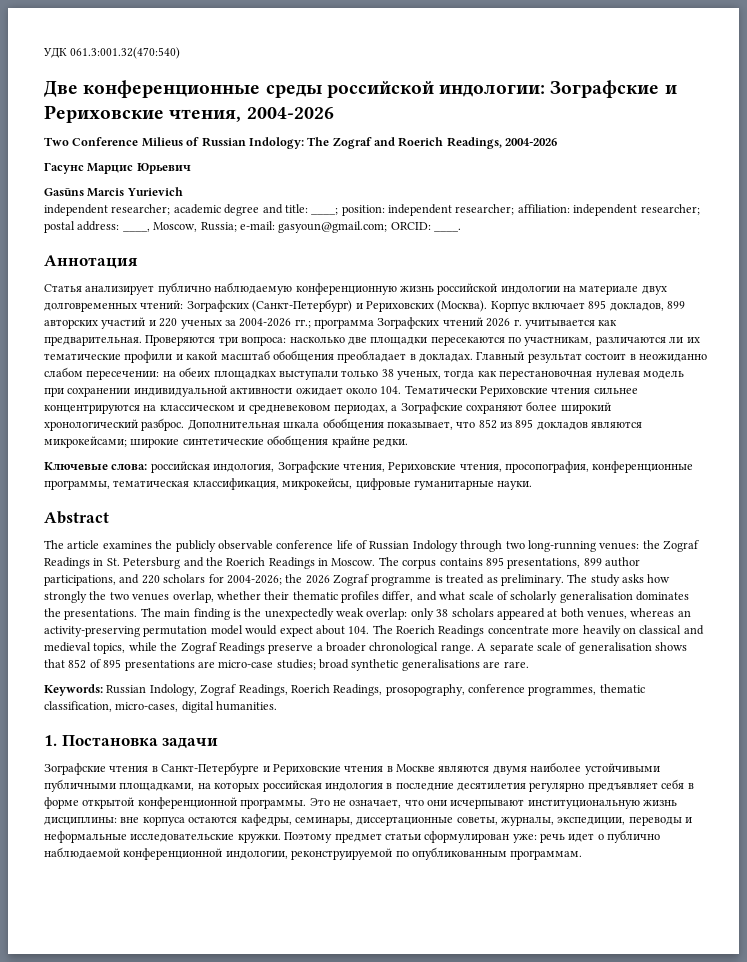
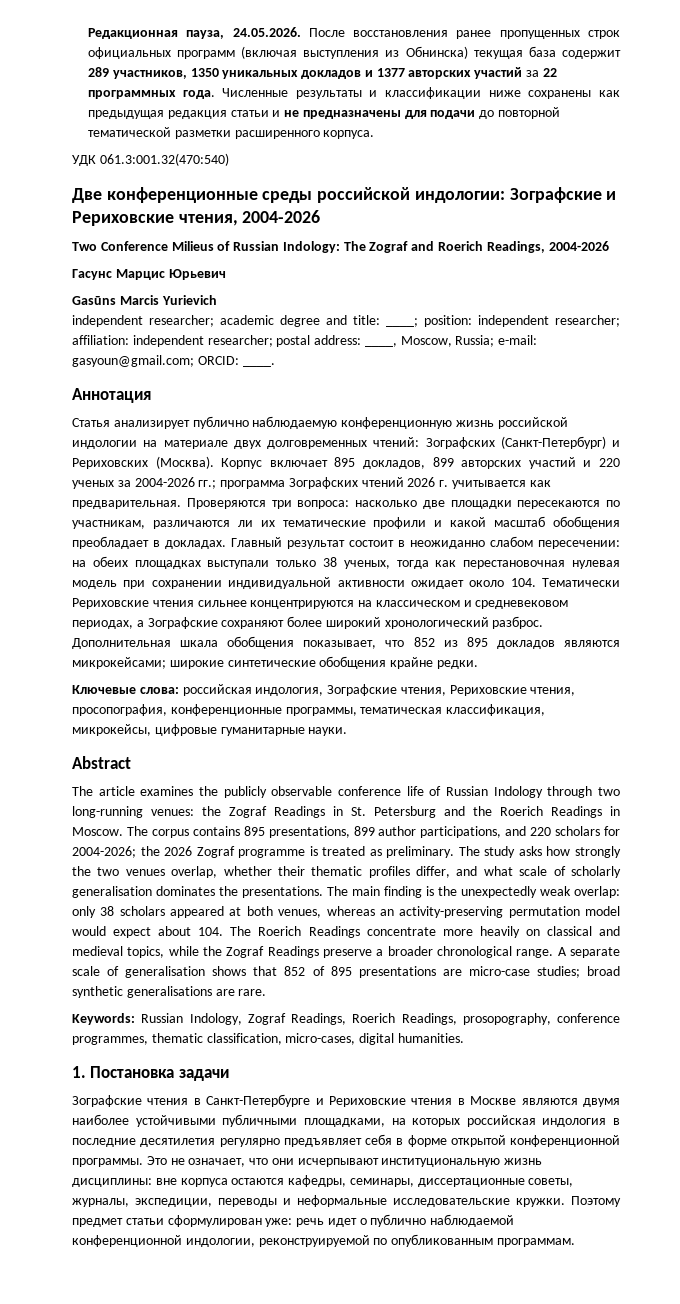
(43, 52) none -> [87,27,620,39] [87,46,621,59] [87,67,557,79] [87,87,620,99] [87,107,560,119] [87,127,375,139] Редакционная пауза, 24.05.2026. После восстановления ранее пропущенных строк официальных программ (включая выступления из Обнинска) текущая база содержит 289 участников, 1350 уникальных докладов и 1377 авторских участий за 22 программных года. Численные результаты и классификации ниже сохранены как предыдущая редакция статьи и не предназначены для подачи до повторной тематической разметки расширенного корпуса. //

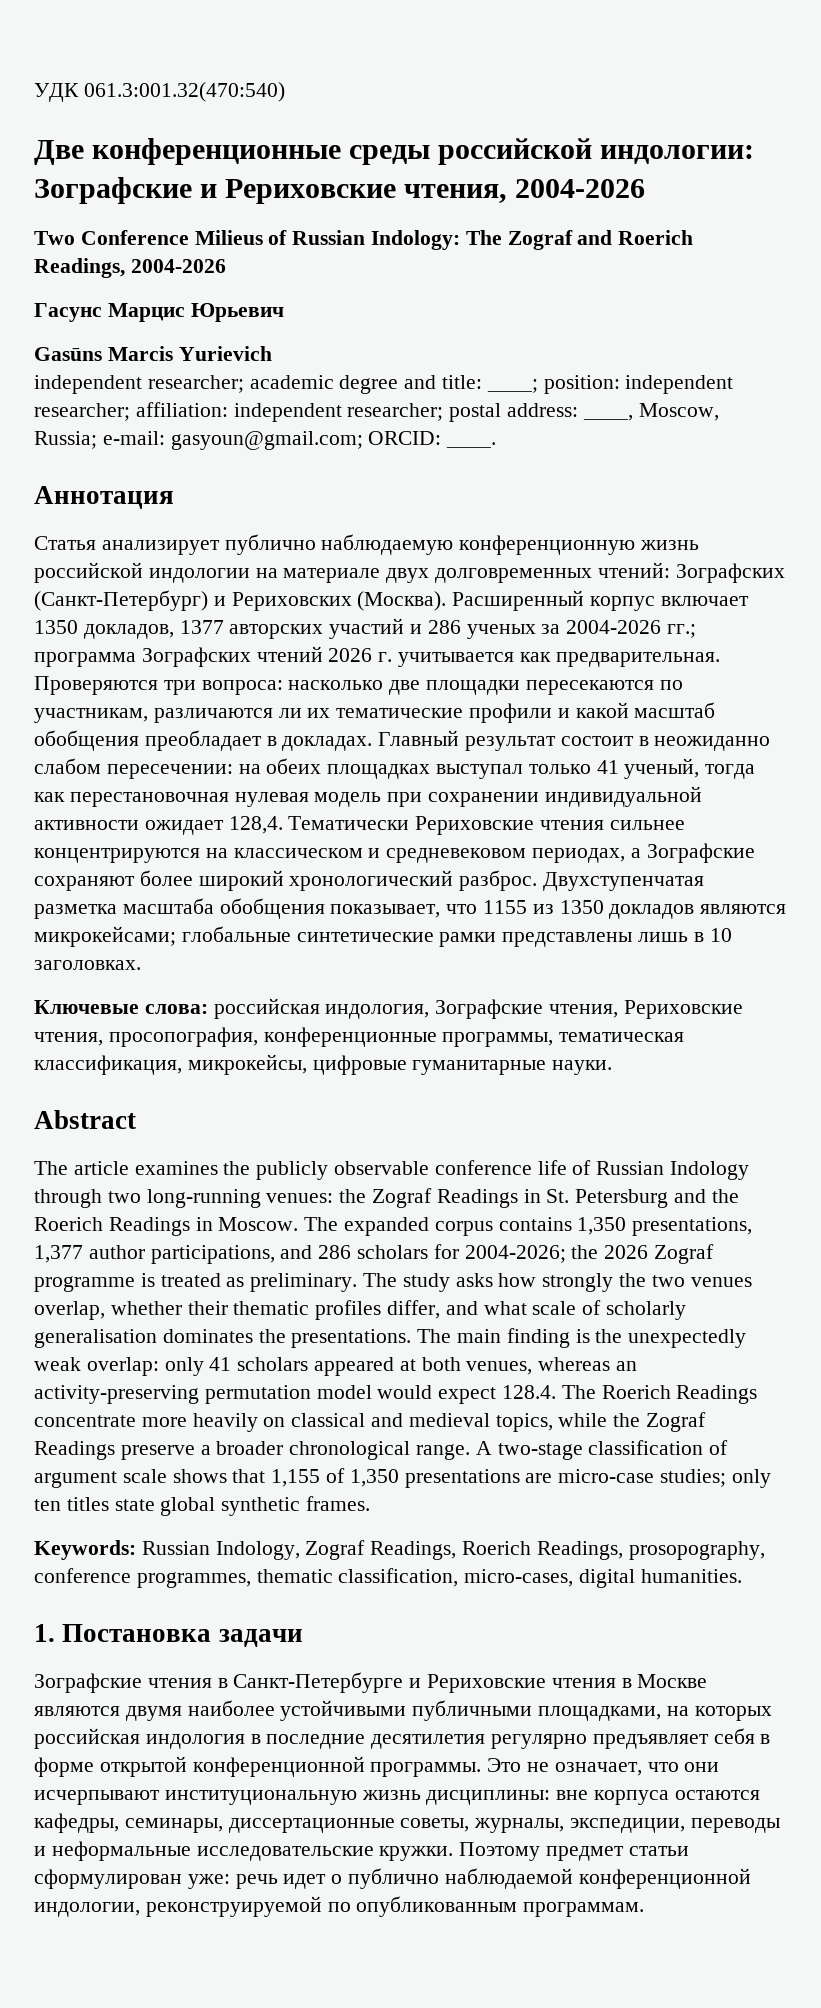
[87,27,620,39] [87,46,621,59] [87,67,557,79] [87,87,620,99] [87,107,560,119] [87,127,375,139] Редакционная пауза, 24.05.2026. После восстановления ранее пропущенных строк официальных программ (включая выступления из Обнинска) текущая база содержит 289 участников, 1350 уникальных докладов и 1377 авторских участий за 22 программных года. Численные результаты и классификации ниже сохранены как предыдущая редакция статьи и не предназначены для подачи до повторной тематической разметки расширенного корпуса. // -> (34, 92) none
[221,457,454,469] Корпус включает 895 докладов, 899 -> [452,590,749,611] [34,620,224,639] Расширенный корпус включает 1350 докладов, 1377
[599,458,621,467] 220 -> [427,620,461,634] 286
[207,557,390,569] выступали только 38 ученых, -> [436,758,700,779] выступал только 41 ученый,
[469,578,536,587] около 104. -> [228,816,283,834] 128,4.
[72,636,620,649] [72,656,478,669] Дополнительная шкала обобщения показывает, что 852 из 895 докладов являются микрокейсами; широкие синтетические обобщения крайне редки. -> [543,872,705,891] [34,898,787,919] [34,926,732,947] [34,960,141,970] Двухступенчатая разметка масштаба обобщения показывает, что 1155 из 1350 докладов являются микрокейсами; глобальные синтетические рамки представлены лишь в 10 заголовках.
(148, 831) none -> [344,1217,430,1236] expanded
[243,826,375,838] 895 presentations, 899 -> [577,1217,753,1236] [34,1245,83,1263] 1,350 presentations, 1,377
[530,827,552,836] 220 -> [318,1245,352,1259] 286
[100,906,115,916] 38 -> [209,1357,232,1371] 41
[158,926,224,936] about 104. -> [502,1385,557,1399] 128.4.
[569,947,620,958] [72,966,620,978] [72,986,267,998] separate scale of generalisation shows that 852 of 895 presentations are micro-case studies; broad synthetic generalisations are rare. -> [497,1440,729,1460] [34,1468,771,1488] [34,1496,371,1516] two-stage classification of argument scale shows that 1,155 of 1,350 presentations are micro-case studies; only ten titles state global synthetic frames.

